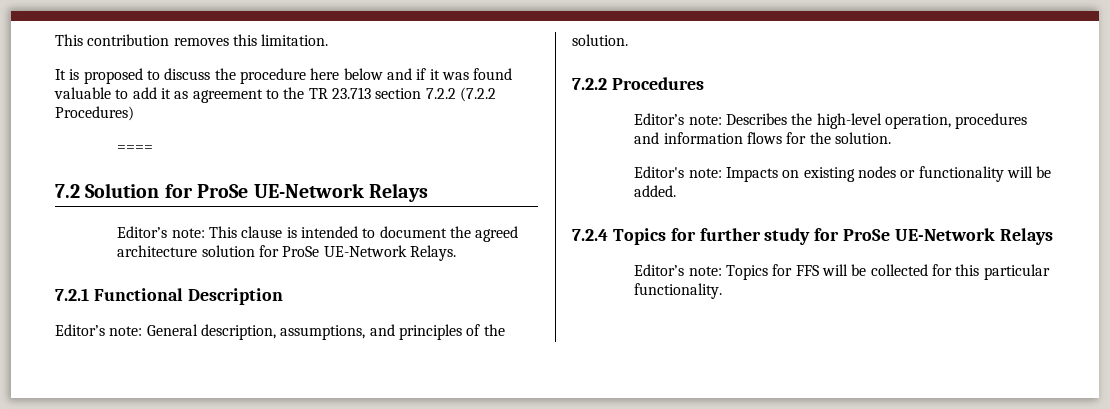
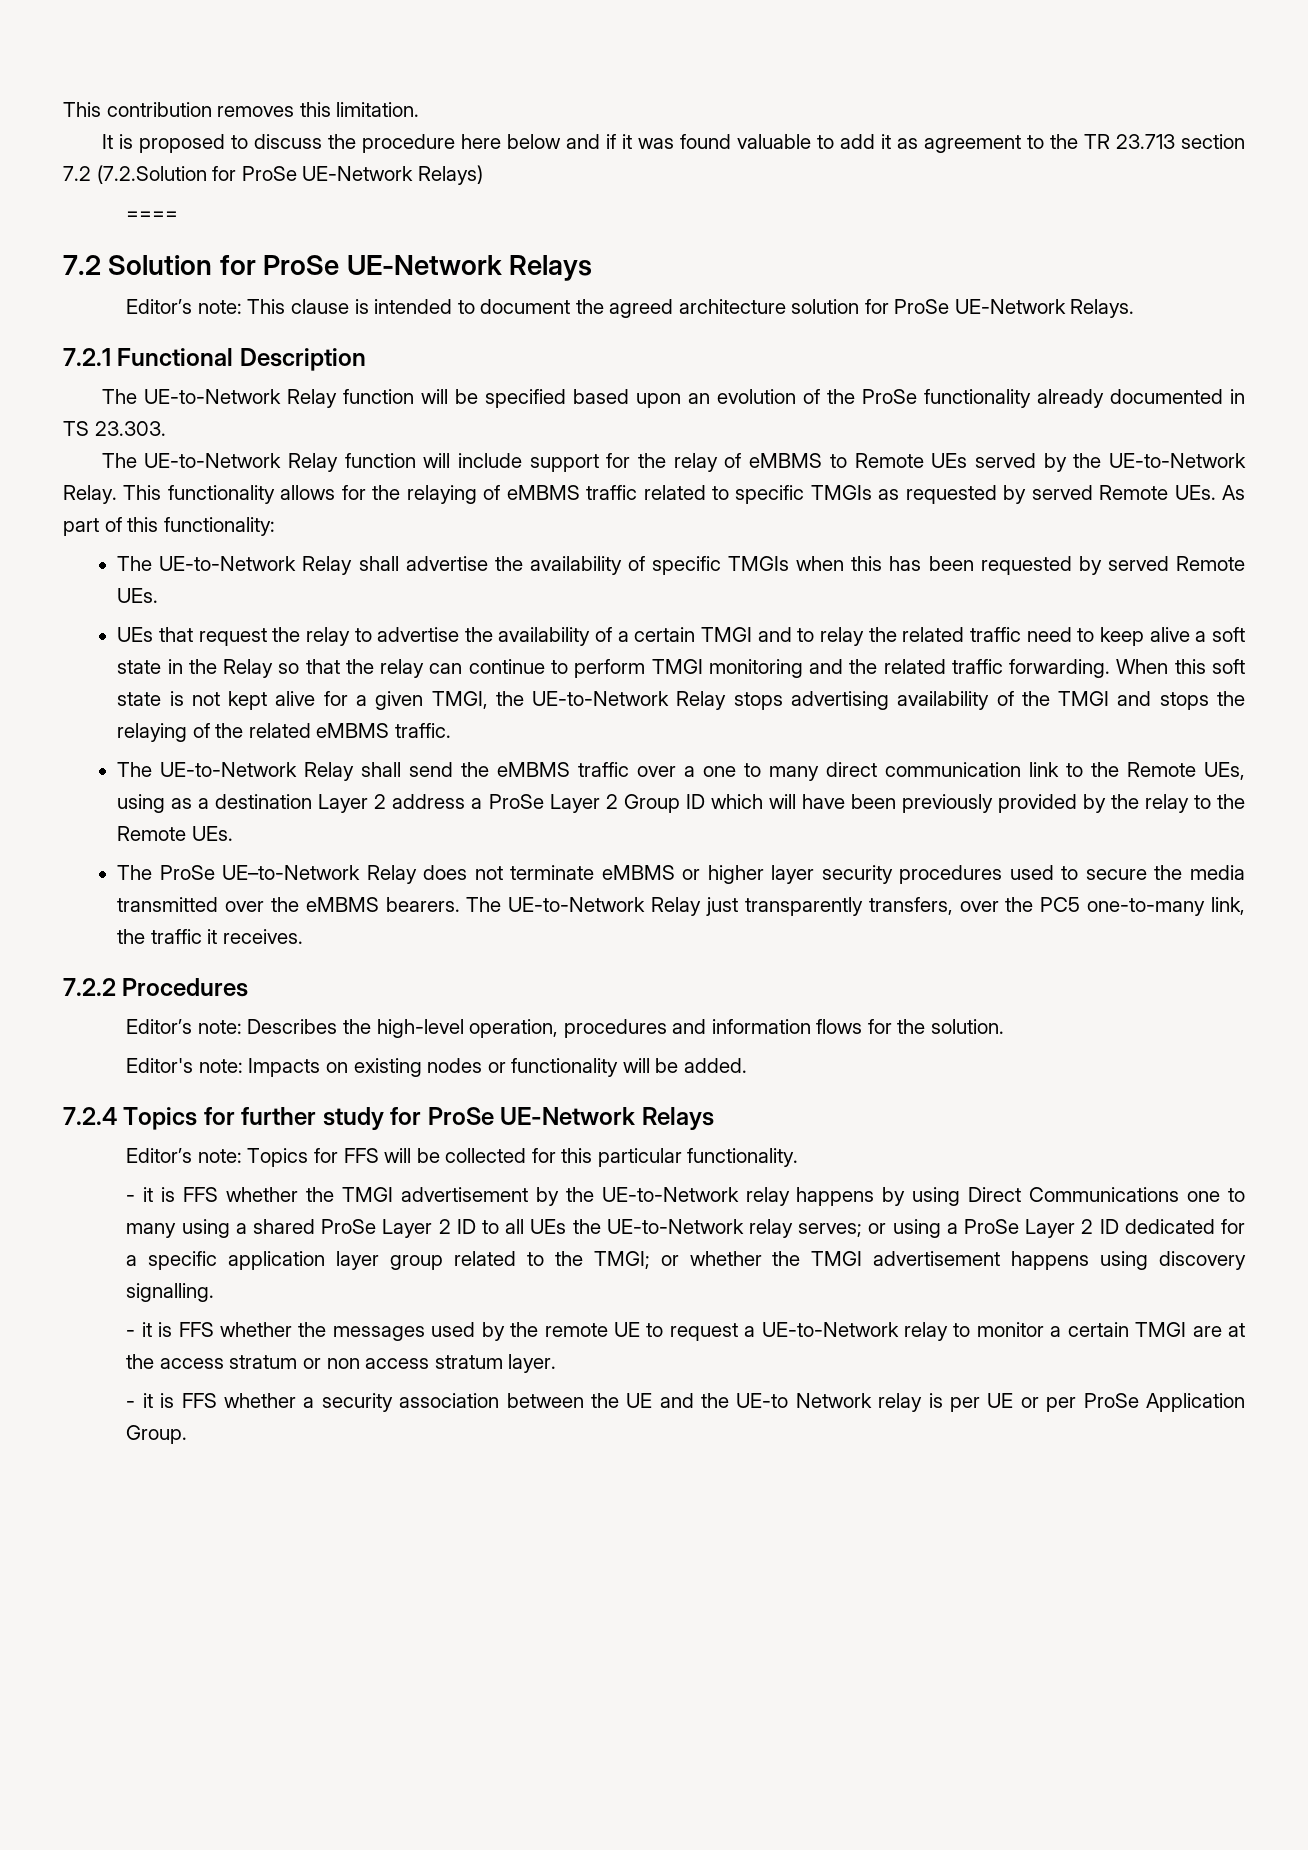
[425,87,496,102] [55,106,134,121] 7.2.2 (7.2.2 Procedures) -> [63,165,483,185] 7.2 (7.2.Solution for ProSe UE-Network Relays)
[55,324,505,340] [572,34,628,46] Editor’s note: General description, assumptions, and principles of the solution. -> [101,389,1245,408] [63,421,166,436] [101,453,1246,472] [63,485,1246,504] [63,517,275,536] [117,556,1246,575] [117,588,159,603] [117,627,1246,646] [117,659,1246,678] [117,691,1245,710] [117,723,451,742] [117,762,1245,781] [117,794,1246,813] [117,826,233,841] [117,865,1245,884] [117,897,1245,916] [117,929,303,944] The UE-to-Network Relay function will be specified based upon an evolution of the ProSe functionality already documented in TS 23.303. // The UE-to-Network Relay function will include support for the relay of eMBMS to Remote UEs served by the UE-to-Network Relay. This functionality allows for the relaying of eMBMS traffic related to specific TMGIs as requested by served Remote UEs. As part of this functionality: // The UE-to-Network Relay shall advertise the availability of specific TMGIs when this has been requested by served Remote UEs. // UEs that request the relay to advertise the availability of a certain TMGI and to relay the related traffic need to keep alive a soft state in the Relay so that the relay can continue to perform TMGI monitoring and the related traffic forwarding. When this soft state is not kept alive for a given TMGI, the UE-to-Network Relay stops advertising availability of the TMGI and stops the relaying of the related eMBMS traffic. // The UE-to-Network Relay shall send the eMBMS traffic over a one to many direct communication link to the Remote UEs, using as a destination Layer 2 address a ProSe Layer 2 Group ID which will have been previously provided by the relay to the Remote UEs. // The ProSe UE–to-Network Relay does not terminate eMBMS or higher layer security procedures used to secure the media transmitted over the eMBMS bearers. The UE-to-Network Relay just transparently transfers, over the PC5 one-to-many link, the traffic it receives.
(723, 291) none -> [126,1187,1245,1206] [126,1219,1245,1238] [126,1251,1247,1270] [126,1283,215,1302] [126,1322,1245,1341] [126,1354,557,1373] [126,1393,1245,1412] [126,1425,188,1444] // - it is FFS whether the TMGI advertisement by the UE-to-Network relay happens by using Direct Communications one to many using a shared ProSe Layer 2 ID to all UEs the UE-to-Network relay serves; or using a ProSe Layer 2 ID dedicated for a specific application layer group related to the TMGI; or whether the TMGI advertisement happens using discovery signalling. // - it is FFS whether the messages used by the remote UE to request a UE-to-Network relay to monitor a certain TMGI are at the access stratum or non access stratum layer. // - it is FFS whether a security association between the UE and the UE-to Network relay is per UE or per ProSe Application Group.

